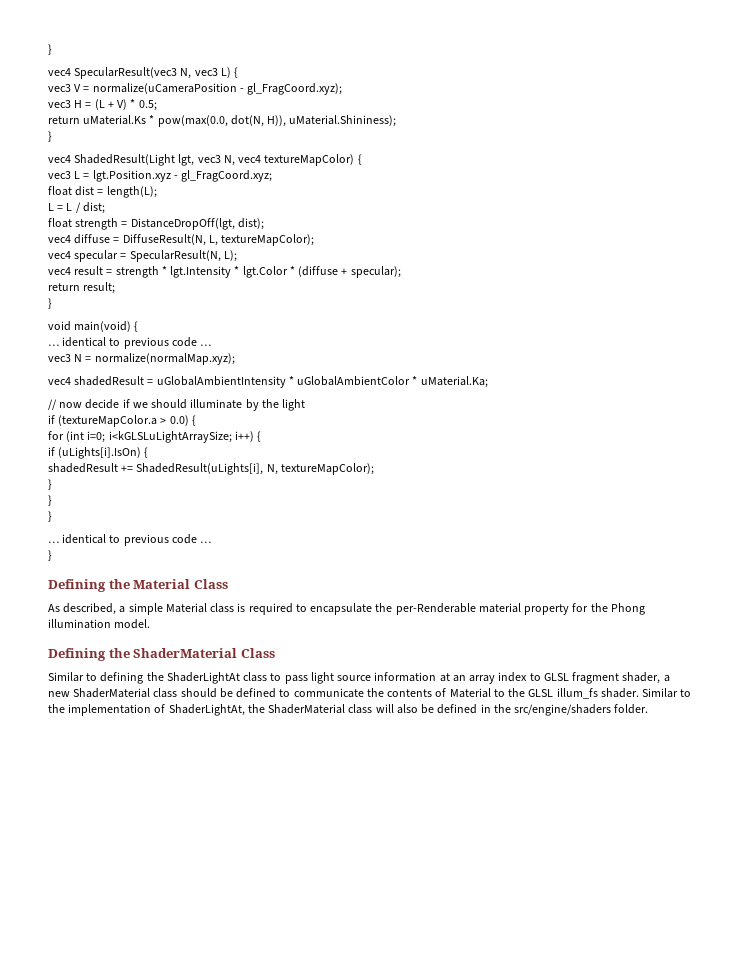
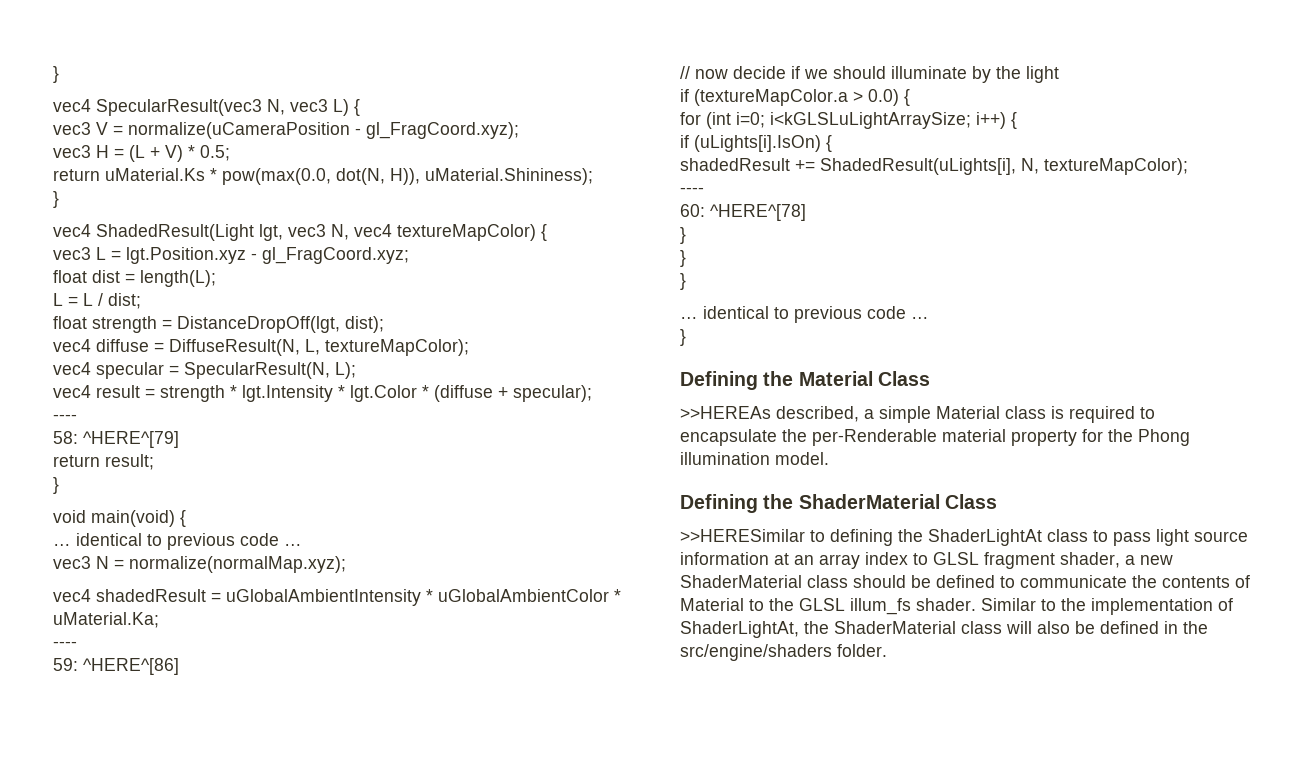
(401, 272) none -> [53,414,77,421] [53,431,179,448] // ---- // 58: ^HERE^[79]
(488, 382) none -> [53,641,77,648] [53,658,179,675] // ---- // 59: ^HERE^[86]
(374, 469) none -> [680,187,704,194] [680,204,806,221] // ---- // 60: ^HERE^[78]
[48,604,60,612] As -> [680,406,771,419] >>HEREAs
[48,672,84,682] Similar -> [680,529,805,542] >>HERESimilar

